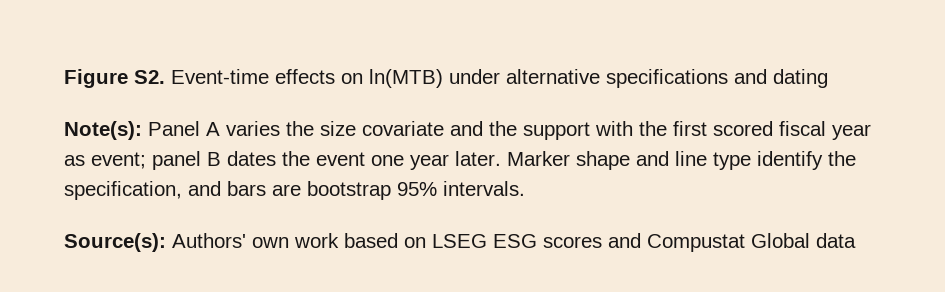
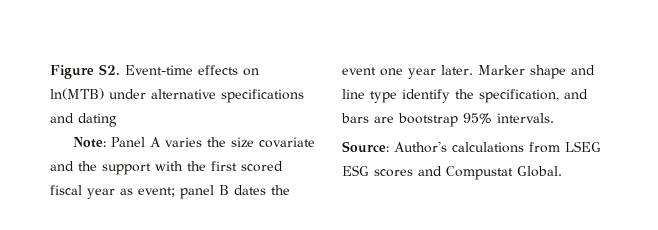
[64,121,142,140] Note(s): -> [73,137,107,148] Note:
[64,233,426,252] Source(s): Authors' own work based on -> [342,141,560,153] Source: Author's calculations from
[751,233,856,248] Global data -> [517,166,562,177] Global.

